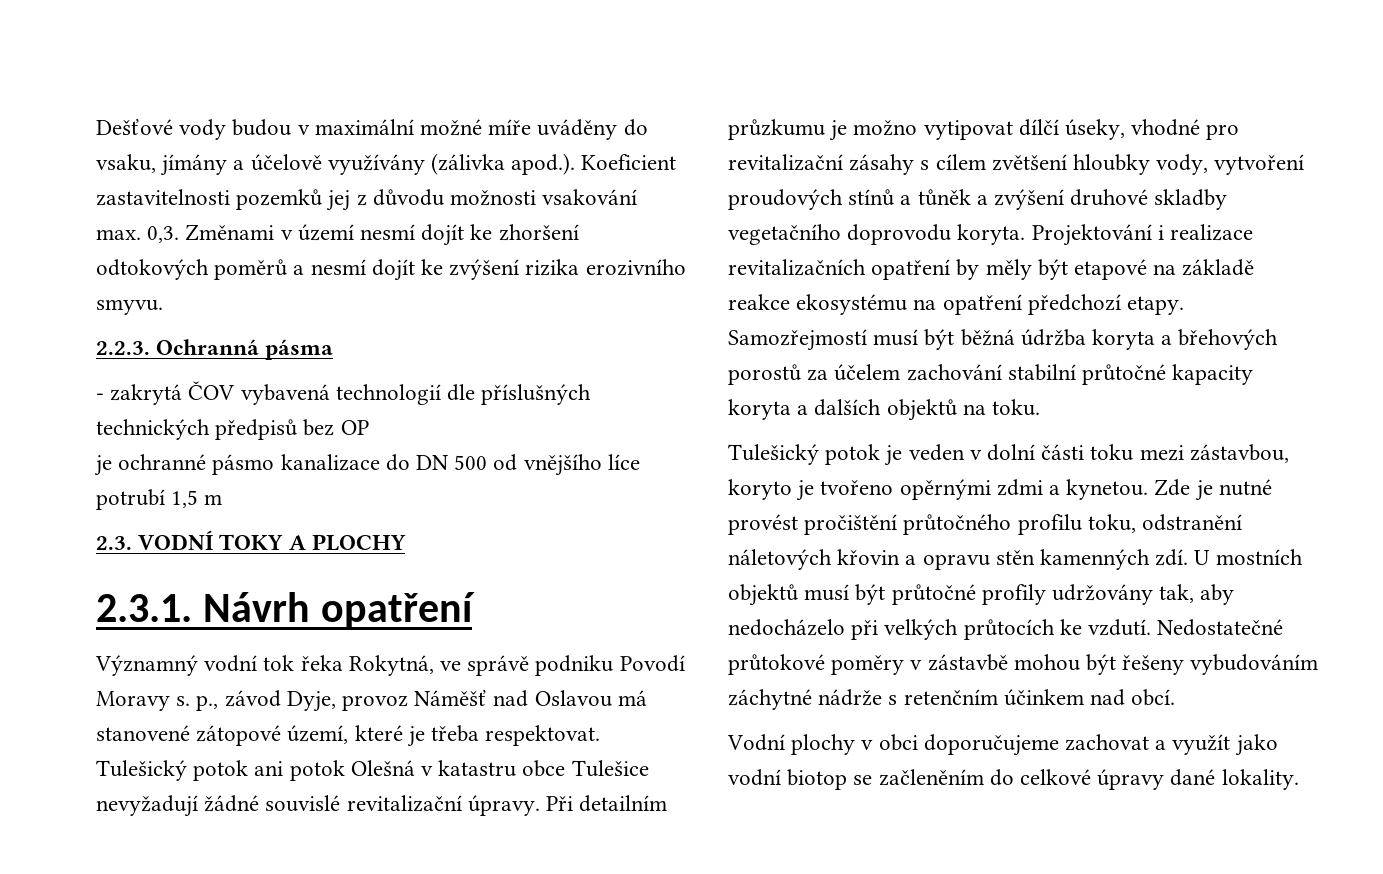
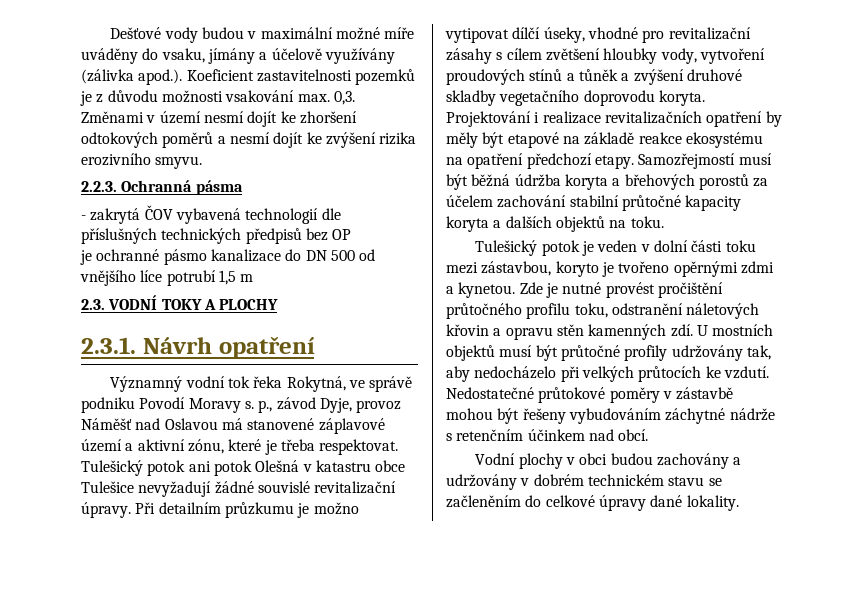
[326,190,351,211] jej -> [80,91,92,106] je
[196,725,349,746] zátopové území, -> [318,418,385,434] [81,439,224,454] záplavové území a aktivní zónu,
[923,734,1278,756] [728,769,848,790] doporučujeme zachovat a využít jako vodní biotop -> [610,453,742,469] [446,474,705,490] budou zachovány a udržovány v dobrém technickém stavu

